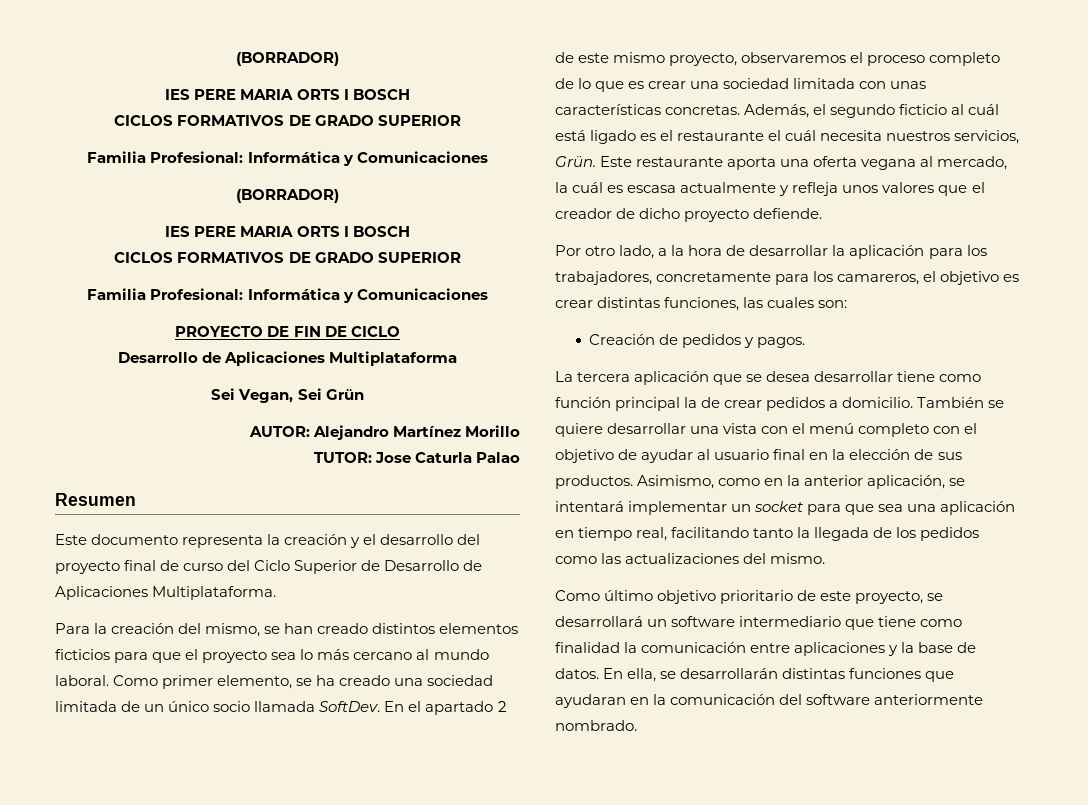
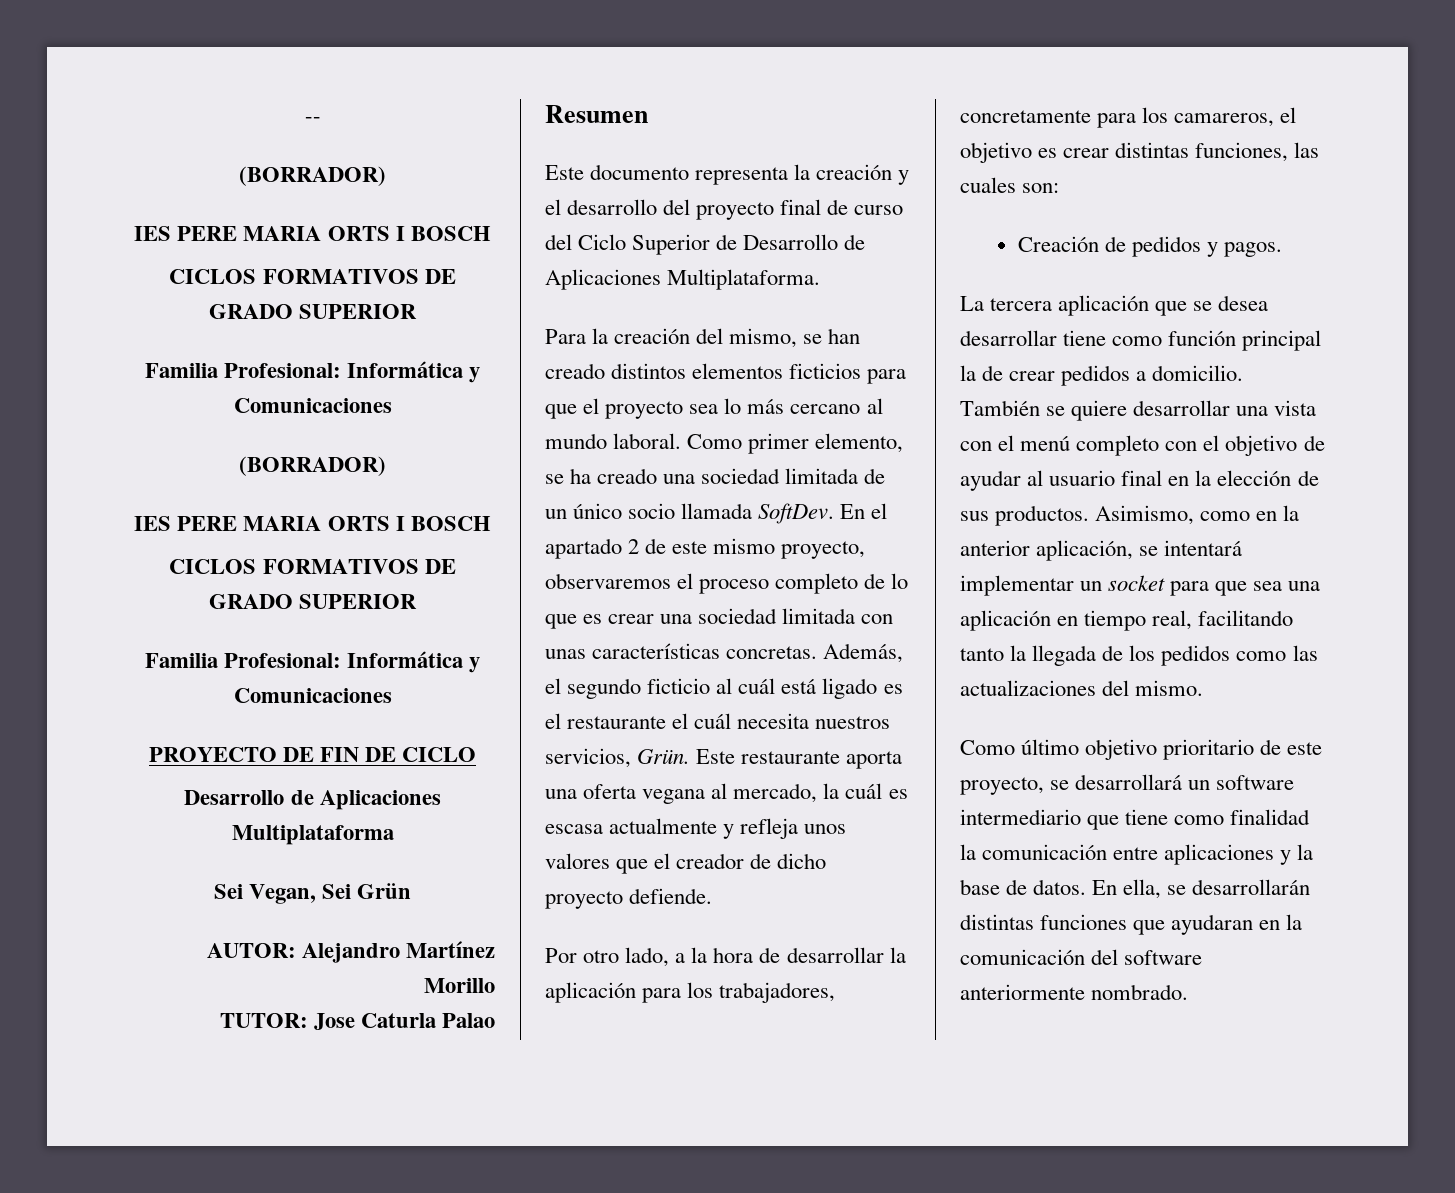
(236, 59) none -> [304,117,321,123] -- //

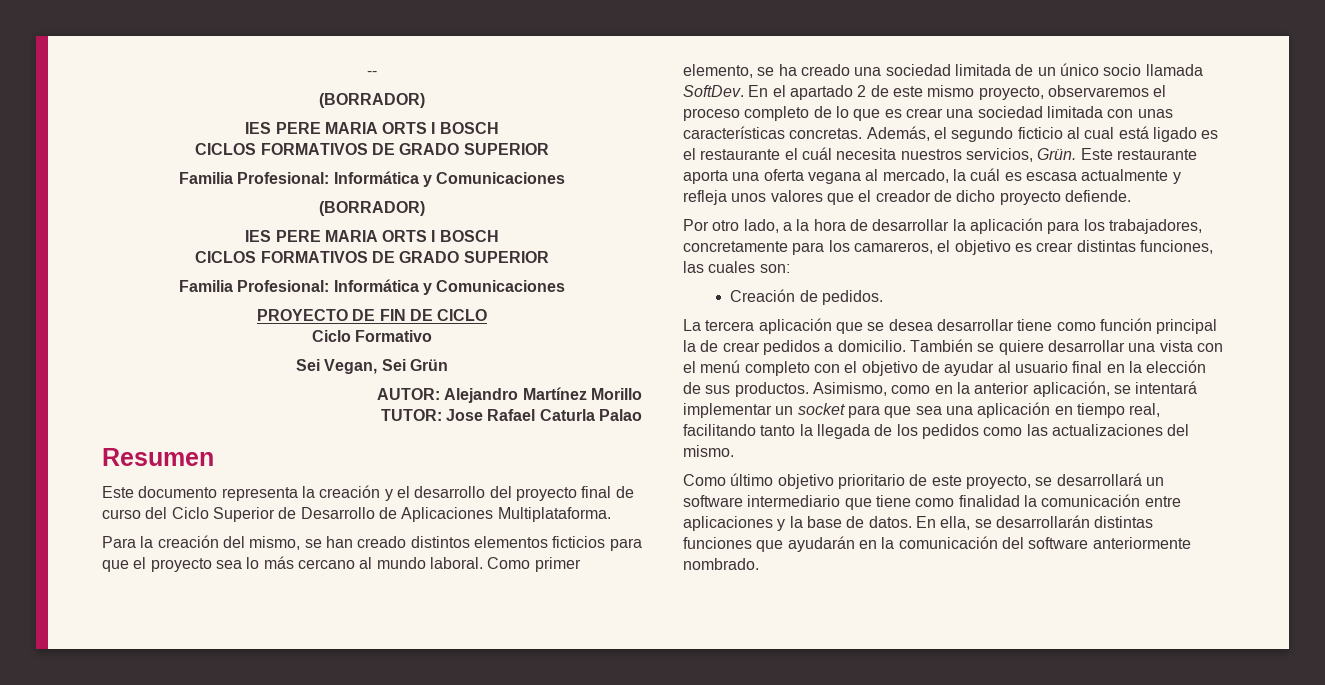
[184,790,441,810] [231,825,394,845] Desarrollo de Aplicaciones Multiplataforma -> [311,330,433,342] Ciclo Formativo
(355, 1021) none -> [487,409,536,421] Rafael
[738,678,776,694] cuál -> [1084,127,1115,139] cual
[1132,236,1283,257] pedidos y pagos. -> [822,290,884,305] pedidos.
[1171,914,1254,935] ayudaran -> [787,536,855,552] ayudarán

